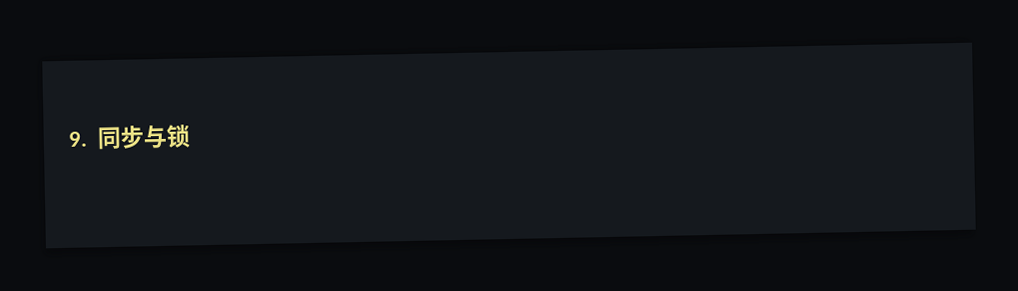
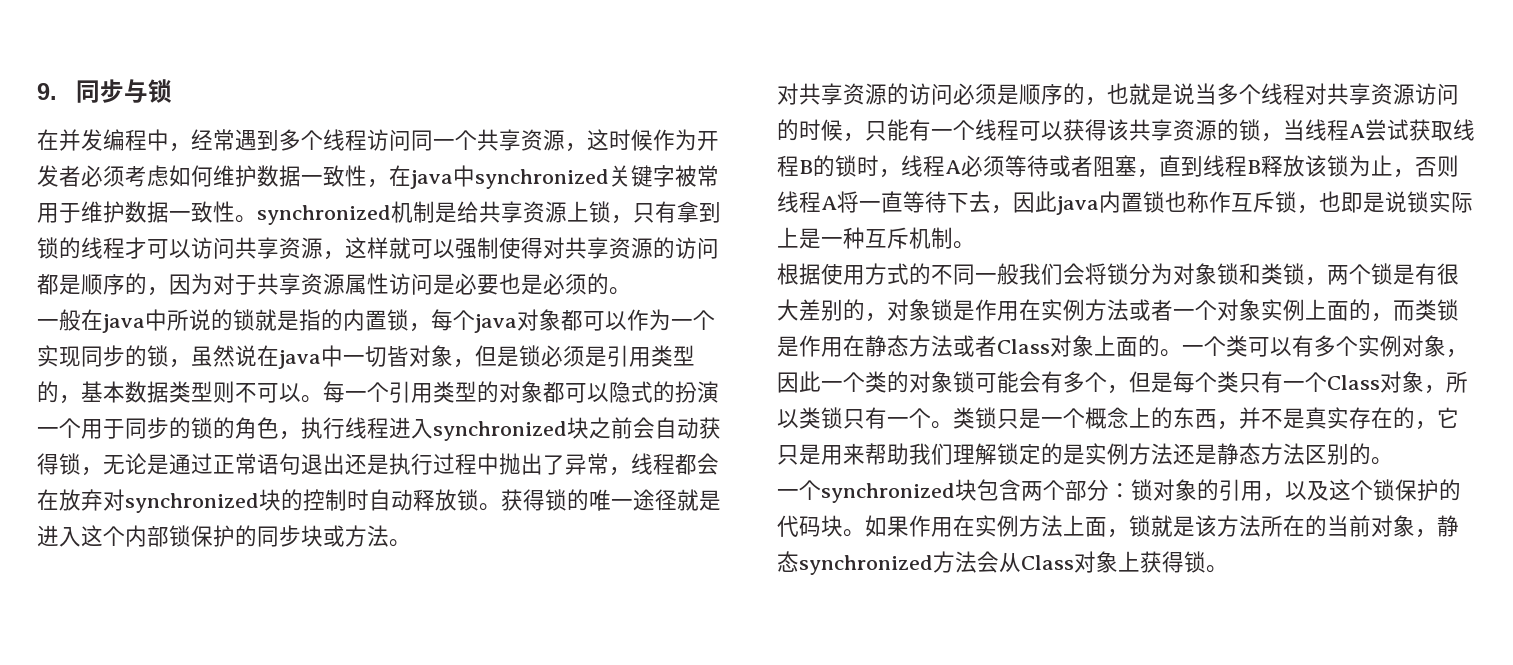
(191, 136) none -> [37,129,719,152] [37,165,719,189] [37,201,721,225] [37,237,719,260] [37,273,631,296] [37,309,715,333] [37,345,695,369] [37,381,719,404] [37,417,721,441] [37,453,719,476] [37,489,721,513] [37,525,411,547] [777,83,1459,106] [777,119,1475,142] [777,155,1459,178] [777,191,1473,215] [777,227,975,249] [777,263,1459,286] [777,299,1459,322] [777,335,1468,358] [777,371,1468,394] [777,407,1459,430] [777,443,1393,465] [777,479,1461,503] [777,515,1459,538] [777,551,1228,575] // 在并发编程中，经常遇到多个线程访问同一个共享资源，这时候作为开发者必须考虑如何维护数据一致性，在java中synchronized关键字被常用于维护数据一致性。synchronized机制是给共享资源上锁，只有拿到锁的线程才可以访问共享资源，这样就可以强制使得对共享资源的访问都是顺序的，因为对于共享资源属性访问是必要也是必须的。 // 一般在java中所说的锁就是指的内置锁，每个java对象都可以作为一个实现同步的锁，虽然说在java中一切皆对象，但是锁必须是引用类型的，基本数据类型则不可以。每一个引用类型的对象都可以隐式的扮演一个用于同步的锁的角色，执行线程进入synchronized块之前会自动获得锁，无论是通过正常语句退出还是执行过程中抛出了异常，线程都会在放弃对synchronized块的控制时自动释放锁。获得锁的唯一途径就是进入这个内部锁保护的同步块或方法。 // 对共享资源的访问必须是顺序的，也就是说当多个线程对共享资源访问的时候，只能有一个线程可以获得该共享资源的锁，当线程A尝试获取线程B的锁时，线程A必须等待或者阻塞，直到线程B释放该锁为止，否则线程A将一直等待下去，因此java内置锁也称作互斥锁，也即是说锁实际上是一种互斥机制。 // 根据使用方式的不同一般我们会将锁分为对象锁和类锁，两个锁是有很大差别的，对象锁是作用在实例方法或者一个对象实例上面的，而类锁是作用在静态方法或者Class对象上面的。一个类可以有多个实例对象，因此一个类的对象锁可能会有多个，但是每个类只有一个Class对象，所以类锁只有一个。类锁只是一个概念上的东西，并不是真实存在的，它只是用来帮助我们理解锁定的是实例方法还是静态方法区别的。 // 一个synchronized块包含两个部分：锁对象的引用，以及这个锁保护的代码块。如果作用在实例方法上面，锁就是该方法所在的当前对象，静态synchronized方法会从Class对象上获得锁。

